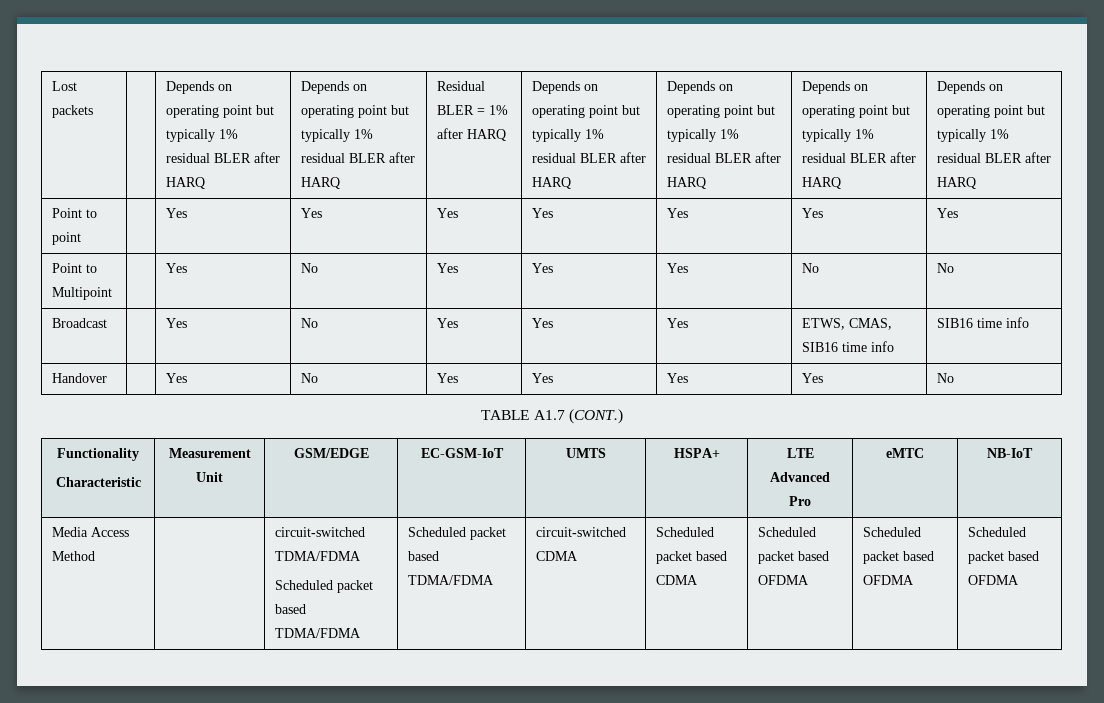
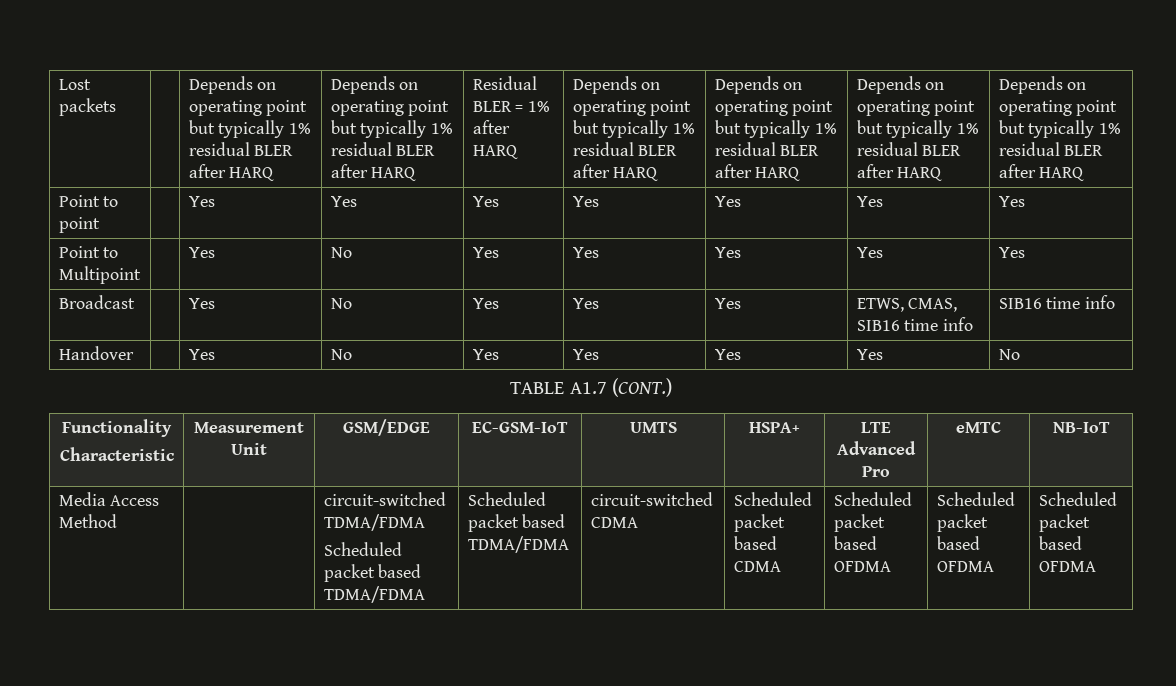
[801,263,819,273] [936,263,954,273] No | No -> [856,247,883,258] [998,247,1025,258] Yes | Yes

